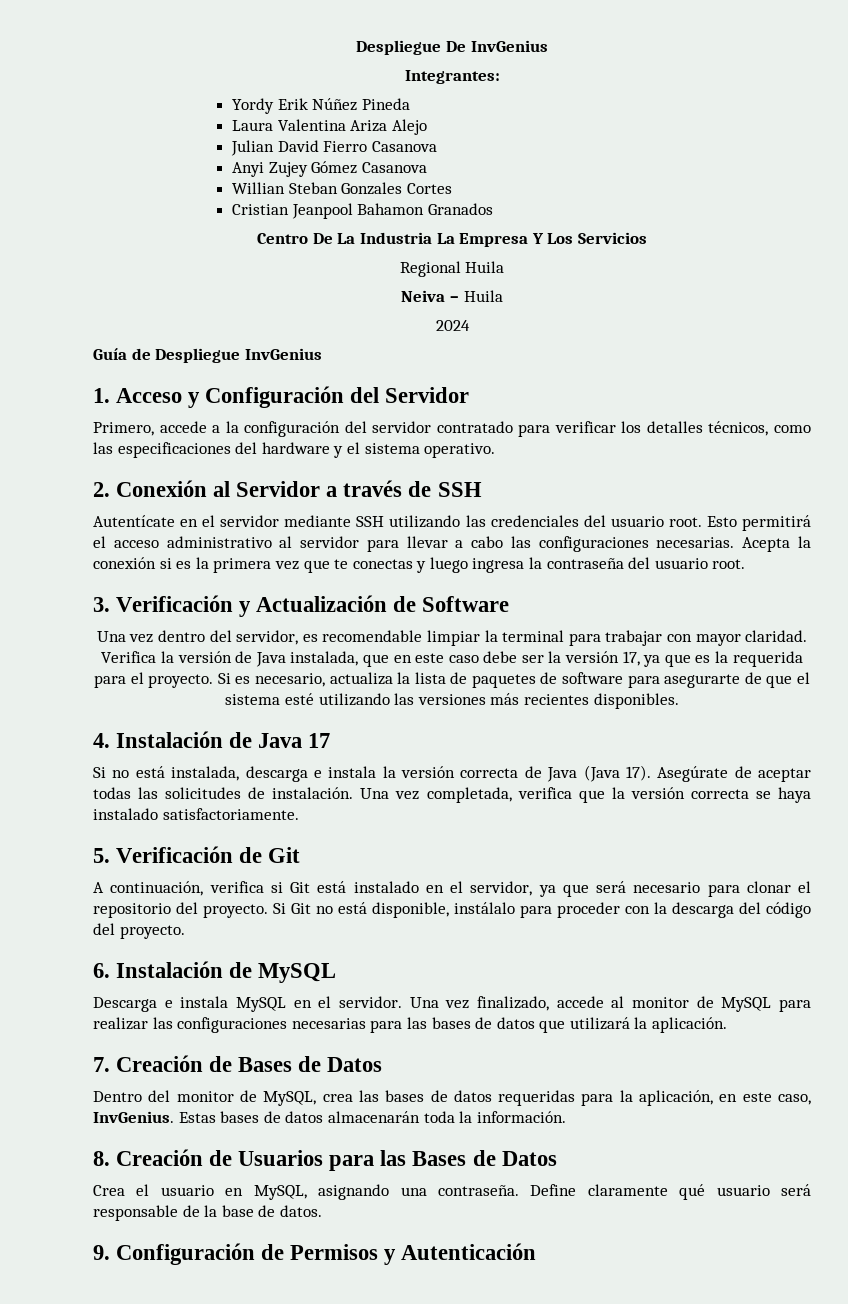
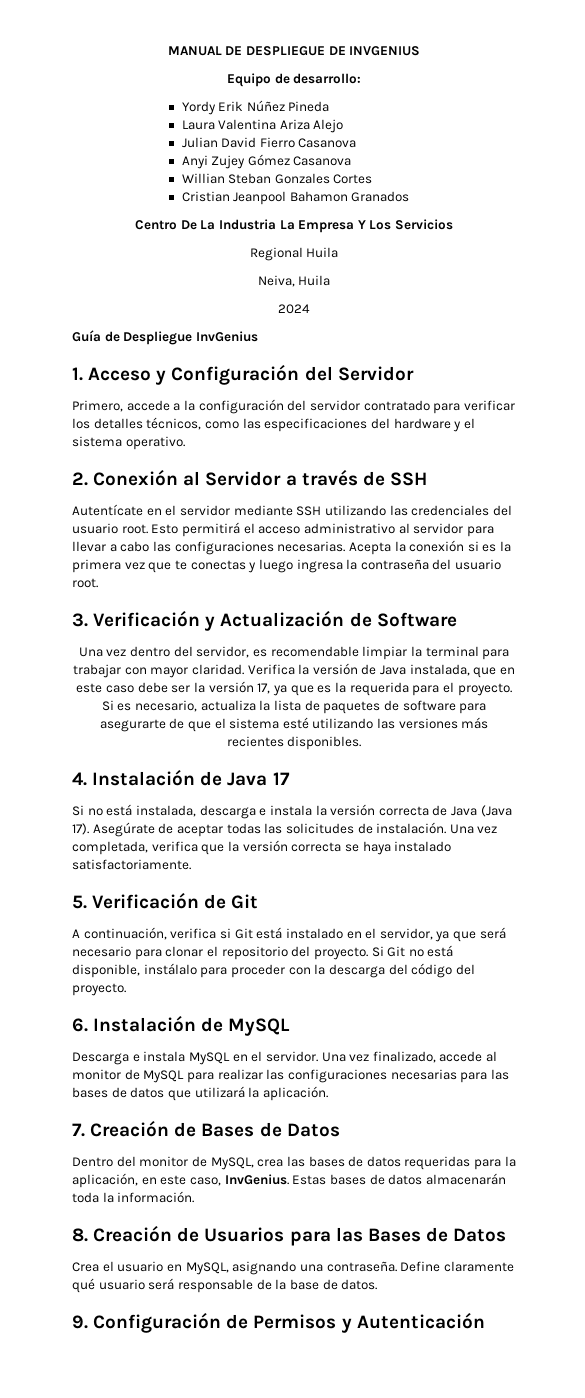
[356,40,548,55] [404,70,500,84] Despliegue De InvGenius // Integrantes: -> [167,46,421,56] [226,73,362,87] MANUAL DE DESPLIEGUE DE INVGENIUS // Equipo de desarrollo:
[401,290,459,302] Neiva – -> [257,275,295,287] Neiva,

